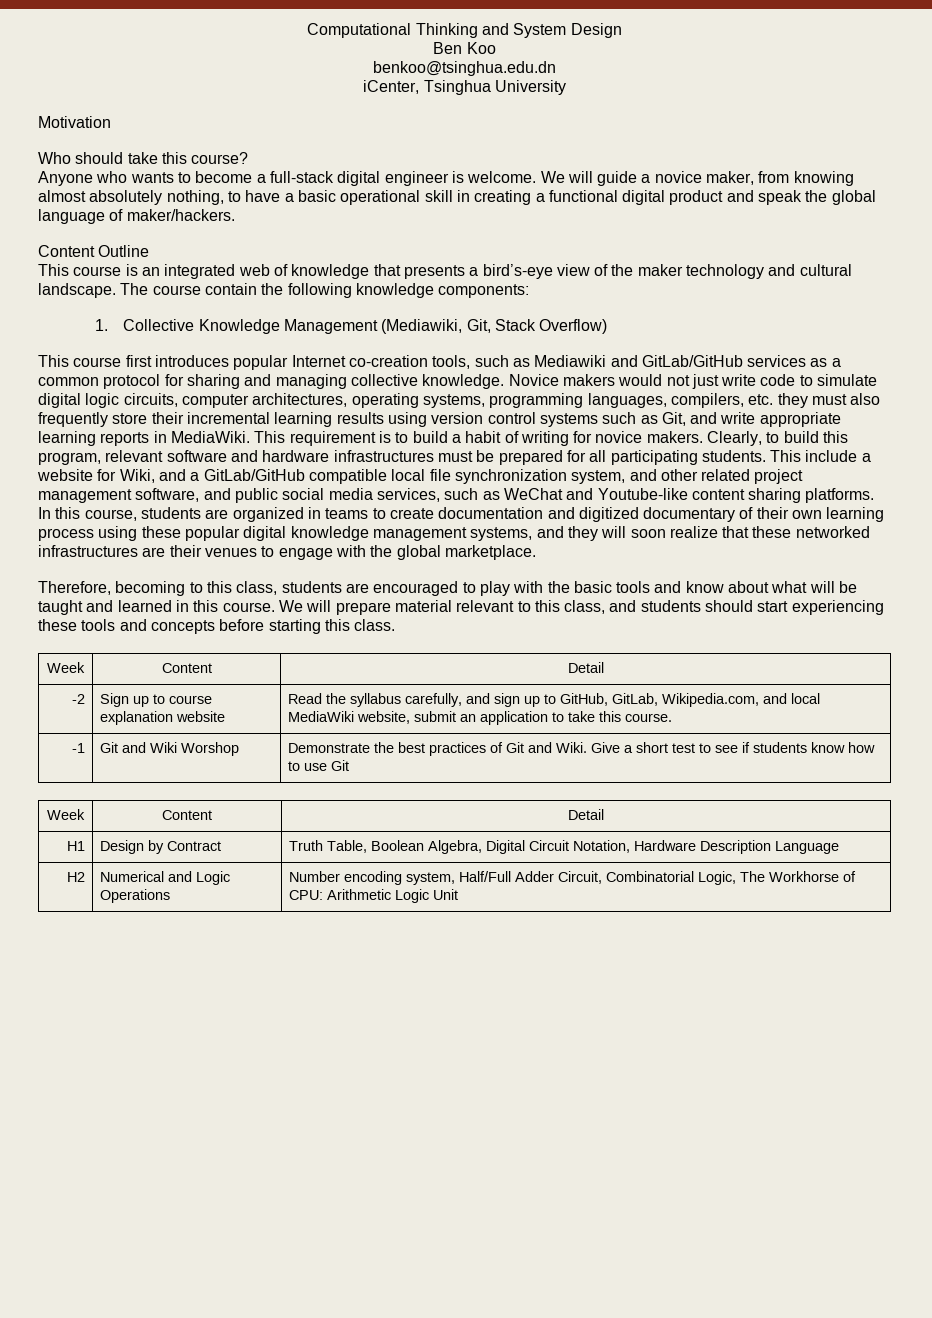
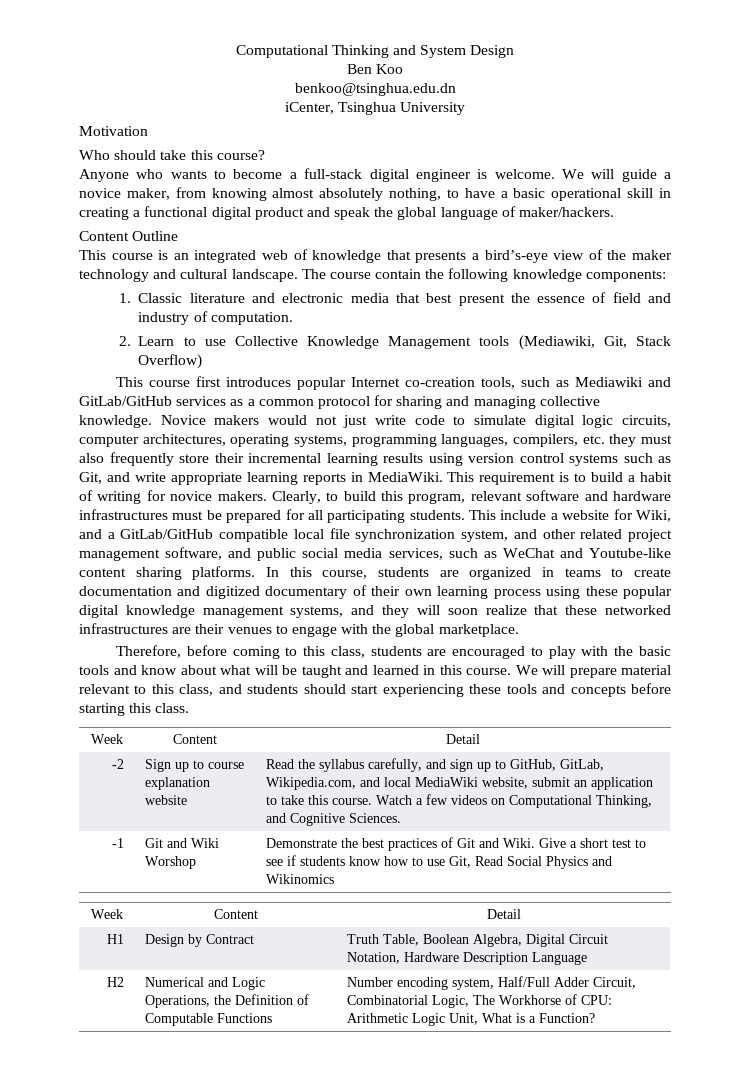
(108, 325) none -> [138,292,671,306] [138,311,293,325] [118,336,226,346] Classic literature and electronic media that best present the essence of field and industry of computation. // 2. Learn to use
(378, 326) none -> [479,336,510,346] tools
[115,581,186,596] becoming -> [186,645,280,659] before coming
(673, 717) none -> [376,794,653,808] [266,813,402,826] Watch a few videos on Computational Thinking, and Cognitive Sciences.
[331,760,350,771] Git -> [449,856,613,869] [266,874,335,884] Git, Read Social Physics and Wikinomics
[100,889,171,903] Operations -> [145,994,310,1008] [145,1013,273,1026] Operations, the Definition of Computable Functions
[433,889,459,900] Unit -> [449,1013,596,1025] Unit, What is a Function?

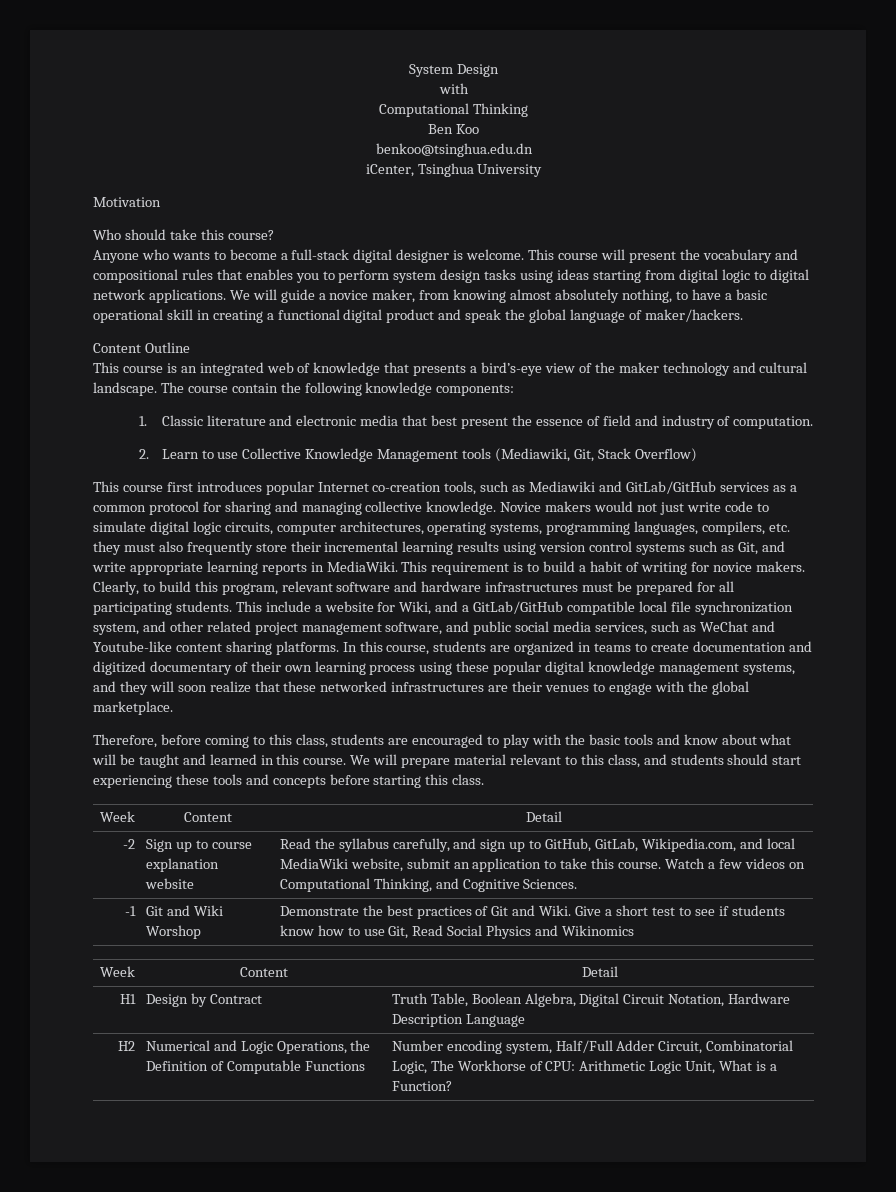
(235, 51) none -> [409,64,499,77] [438,83,469,94] System Design // with //
[393,45,515,58] and System Design -> (528, 110) none
[415,169,471,182] engineer -> [396,249,450,263] designer
(555, 174) none -> [528,249,798,263] [93,269,809,283] [93,289,226,303] This course will present the vocabulary and compositional rules that enables you to perform system design tasks using ideas starting from digital logic to digital network applications.

